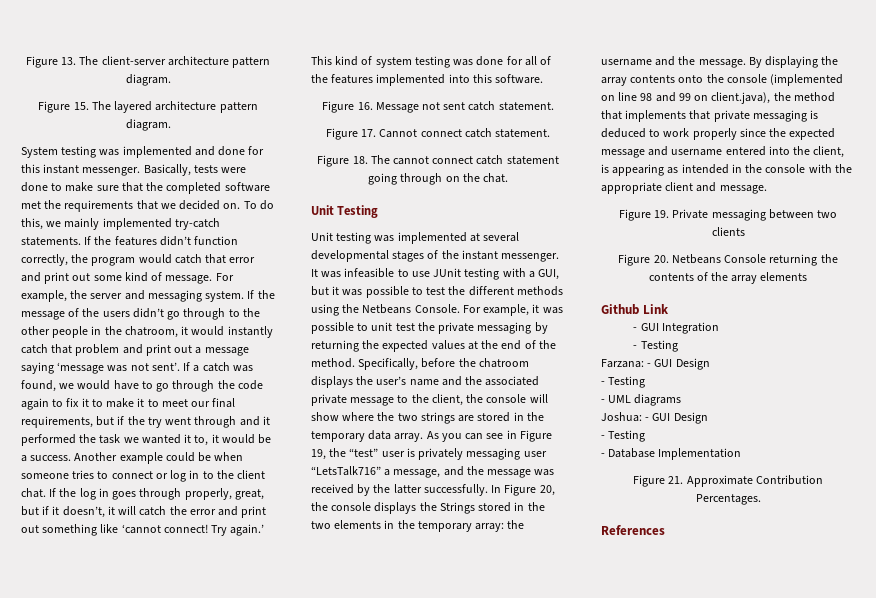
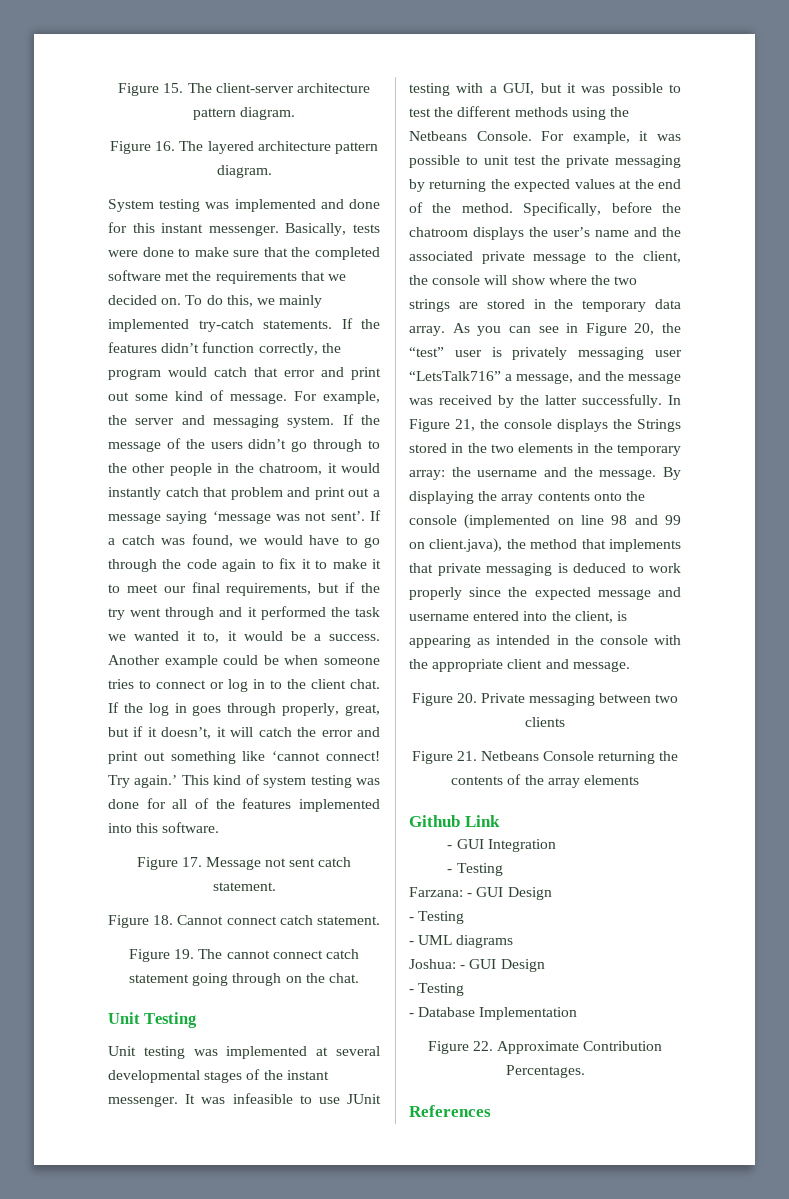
[25,56,77,68] Figure 13. -> [118,83,184,96] Figure 15.
[73,102,89,110] 15. -> [155,141,176,151] 16.
[357,102,373,110] 16. -> [181,857,202,867] 17.
[361,129,377,137] 17. -> [153,915,174,925] 18.
[352,156,368,164] 18. -> [174,949,195,959] 19.
[311,449,326,460] 19, -> [634,323,655,335] 20,
[539,485,555,496] 20, -> [455,419,475,431] 21,
[654,210,670,218] 19. -> [456,693,477,703] 20.
[653,255,669,263] 20. -> [456,751,477,761] 21.
[668,476,684,484] 21. -> [472,1041,493,1051] 22.

